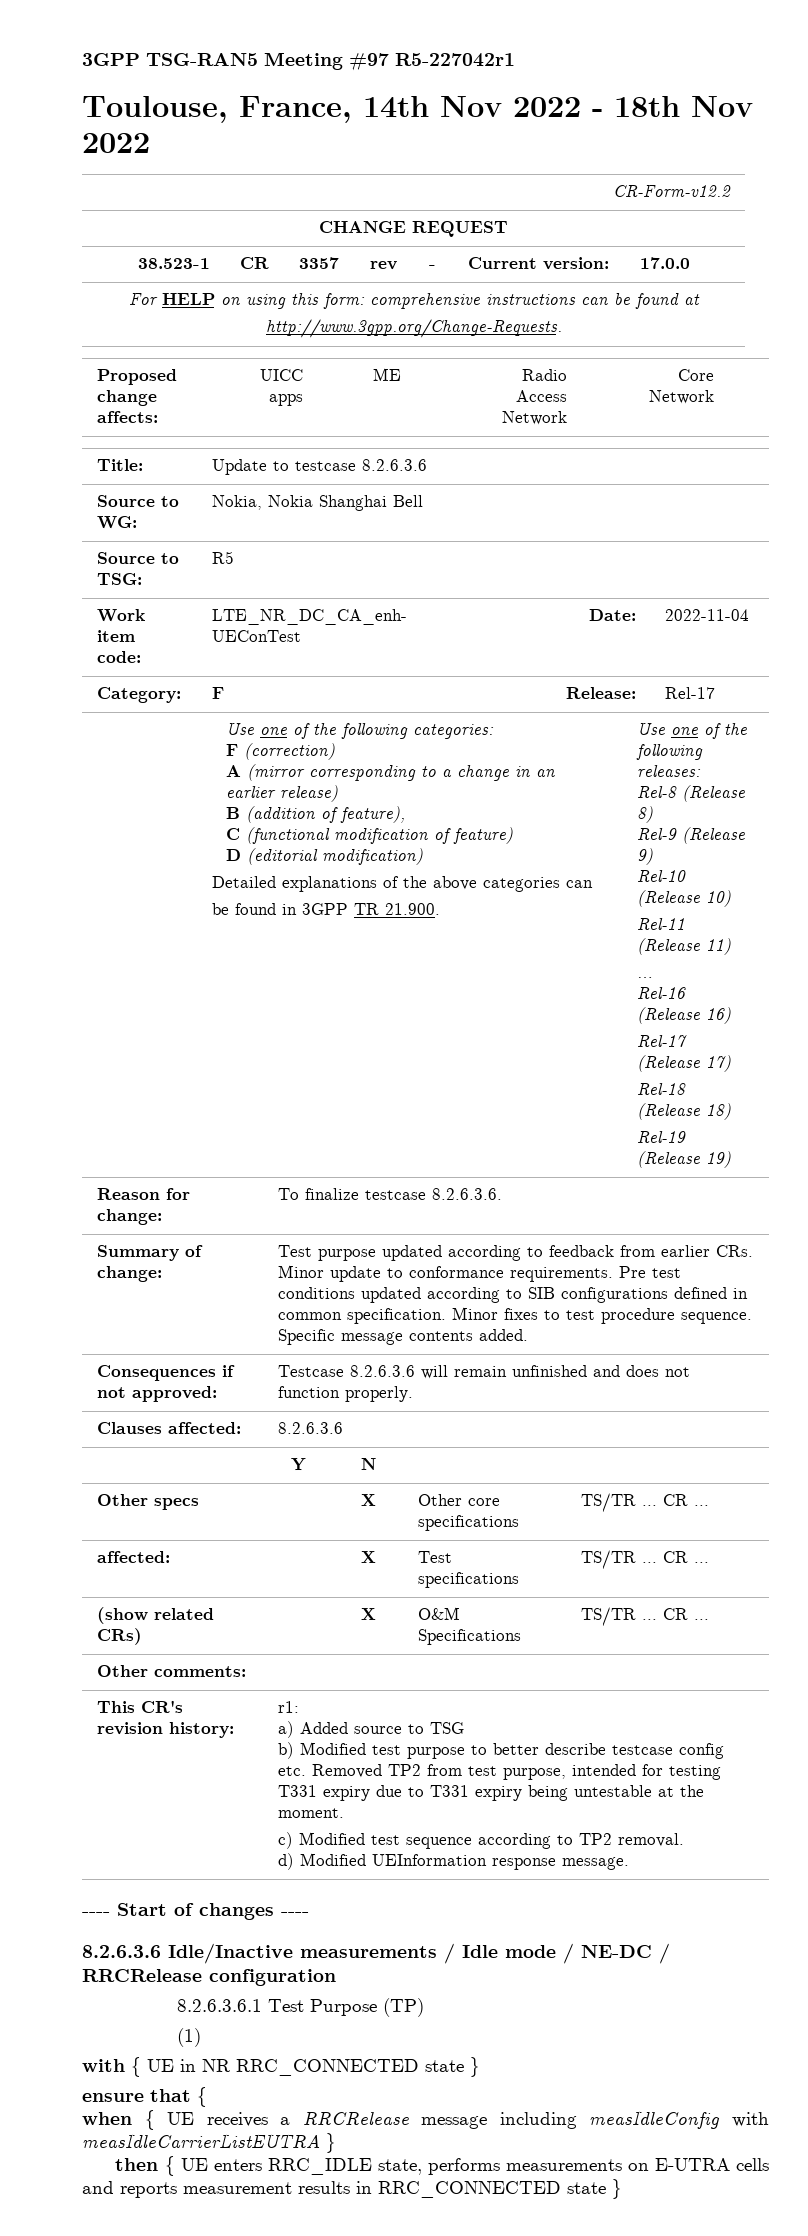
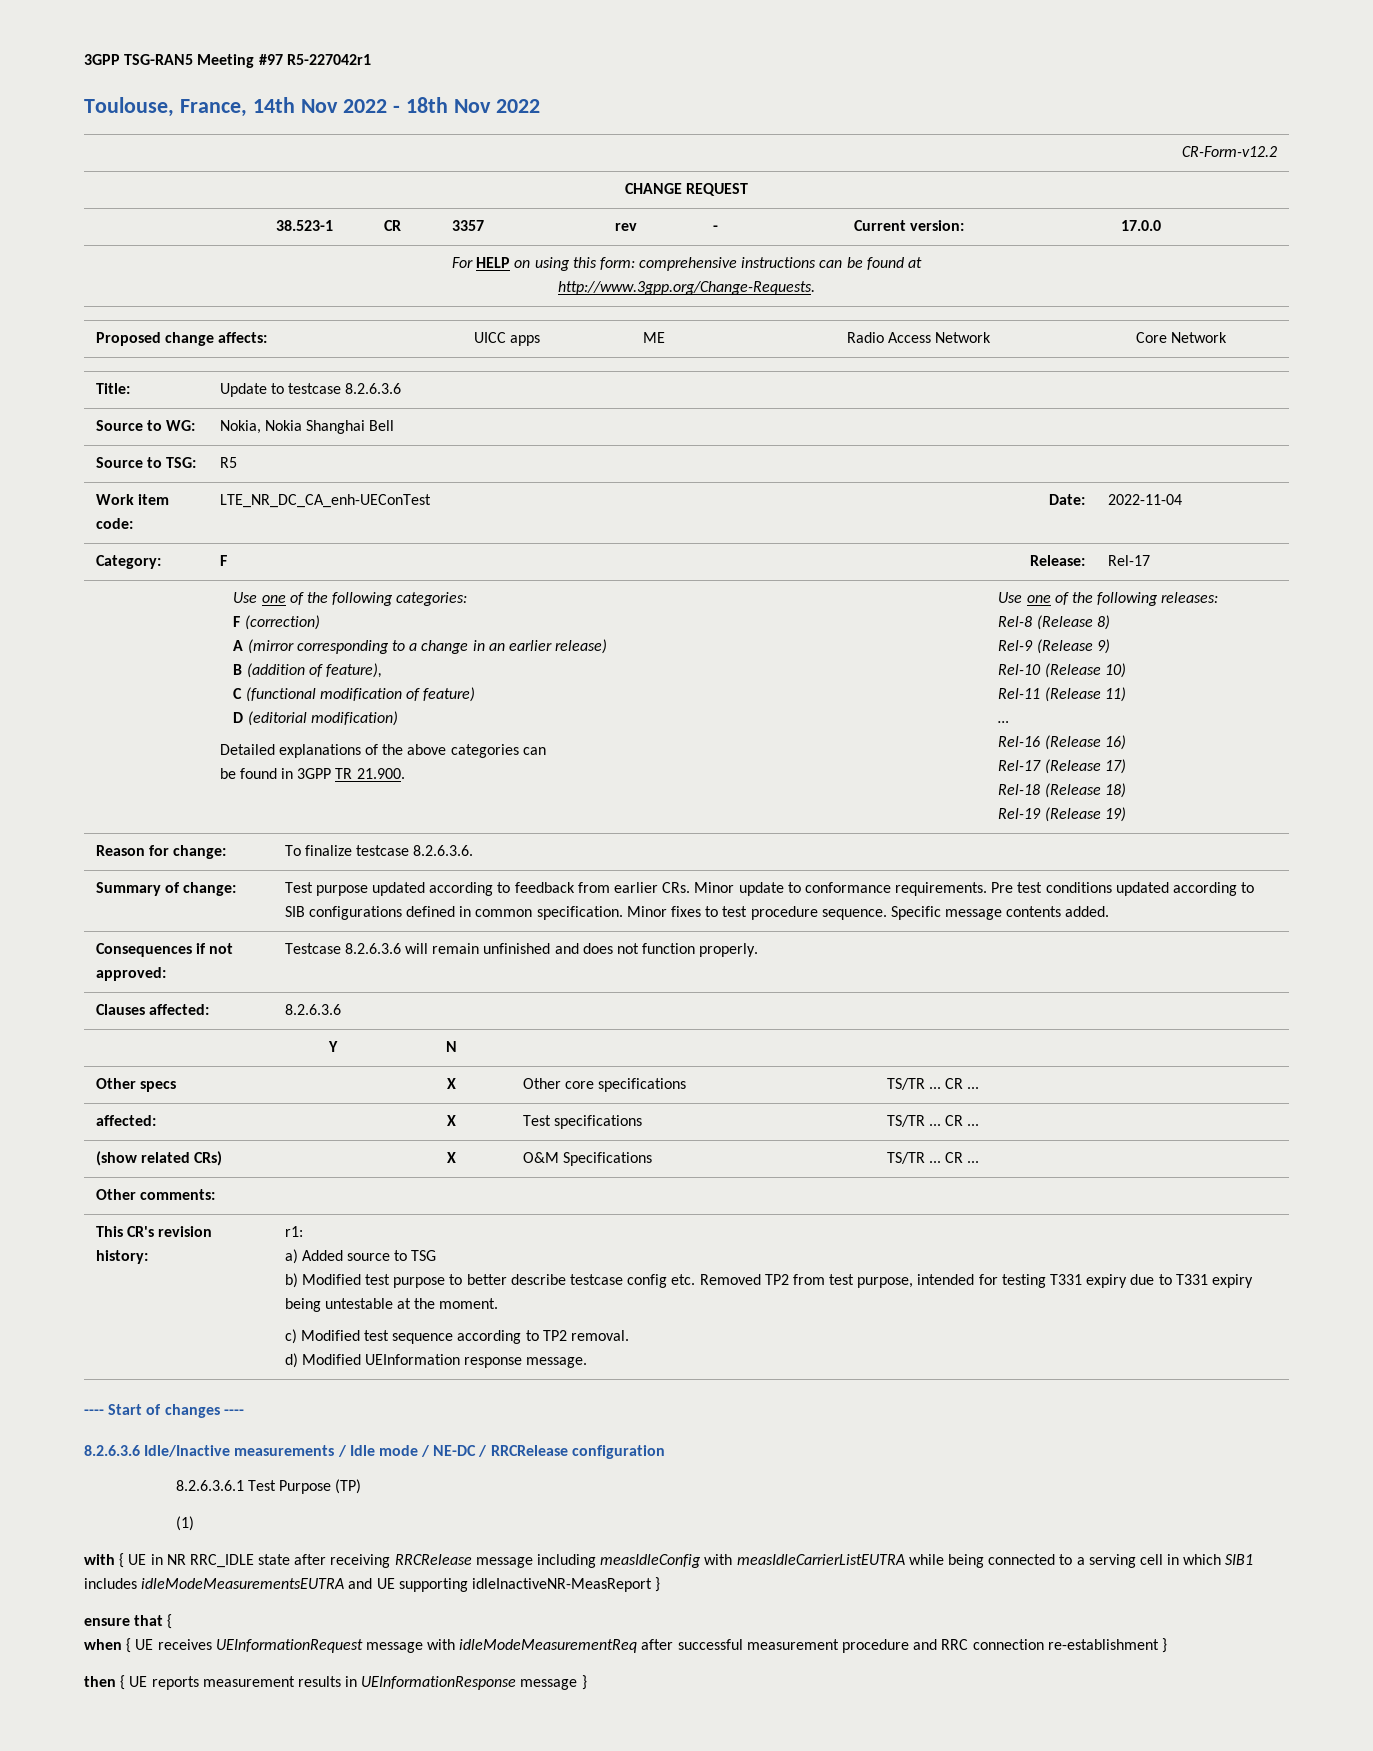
[236,2059,464,2076] RRC_CONNECTED state -> [189,1554,1254,1568] [84,1578,652,1592] RRC_IDLE state after receiving RRCRelease message including measIdleConfig with measIdleCarrierListEUTRA while being connected to a serving cell in which SIB1 includes idleModeMeasurementsEUTRA and UE supporting idleInactiveNR-MeasReport
[280,2111,769,2129] [82,2133,336,2153] [115,2156,769,2176] [82,2181,114,2194] a RRCRelease message including measIdleConfig with measIdleCarrierListEUTRA } // then { UE enters RRC_IDLE state, performs measurements on E-UTRA cells and -> [215,1638,1167,1653] [84,1675,148,1690] UEInformationRequest message with idleModeMeasurementReq after successful measurement procedure and RRC connection re-establishment } // then { UE
[378,2181,606,2198] RRC_CONNECTED state -> [361,1676,578,1690] UEInformationResponse message

